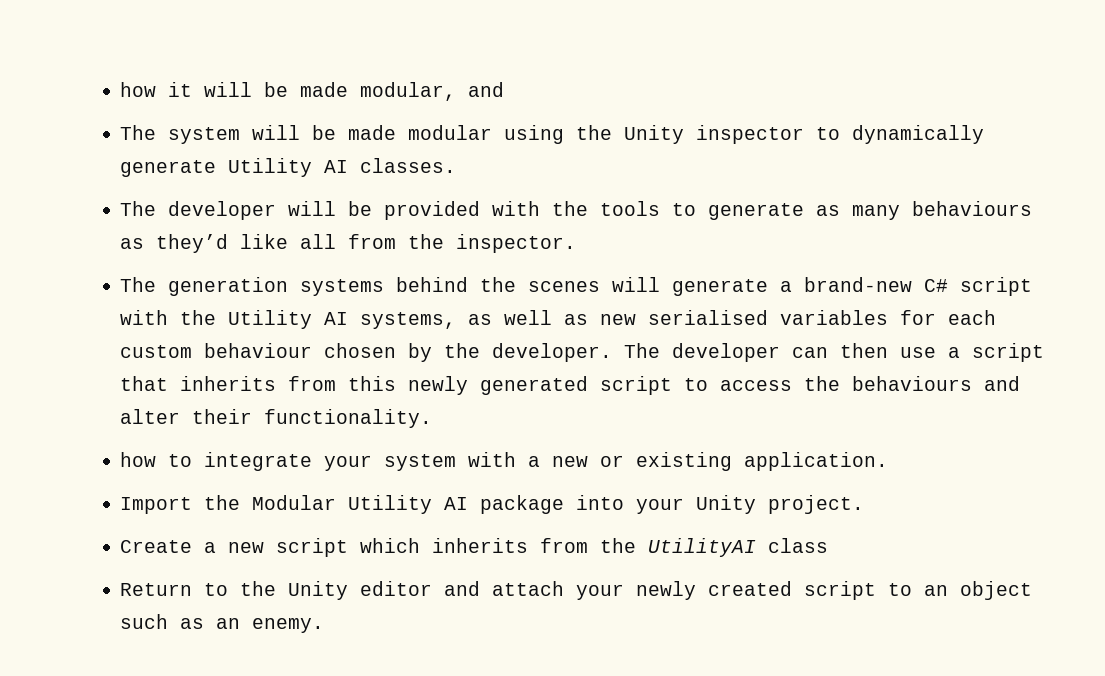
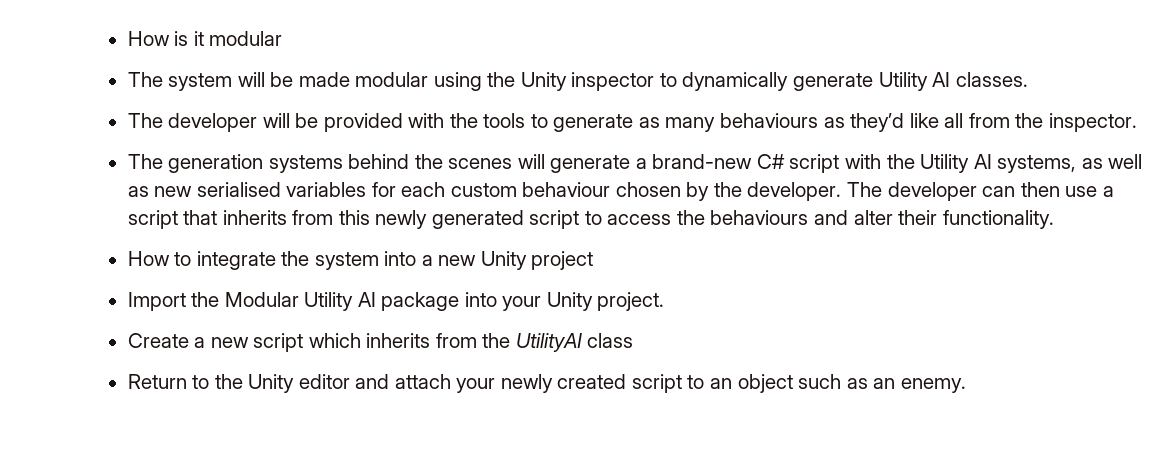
[120,82,505,101] how it will be made modular, and -> [127,31,283,46] How is it modular
[120,452,157,467] how -> [127,251,170,266] How
[324,452,889,471] your system with a new or existing application. -> [281,251,594,270] the system into a new Unity project

